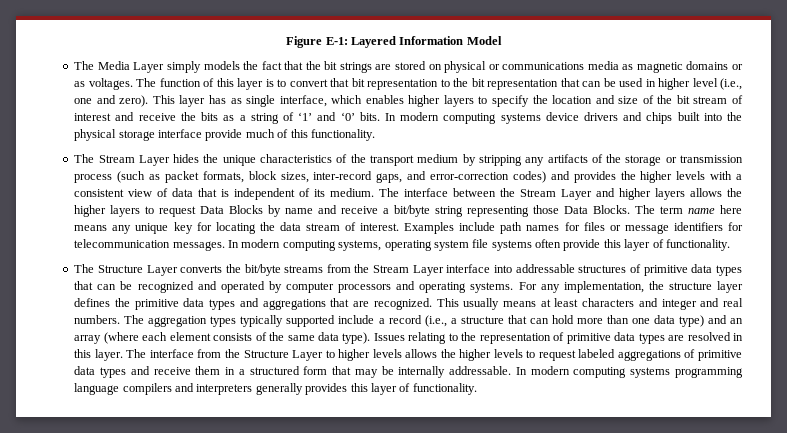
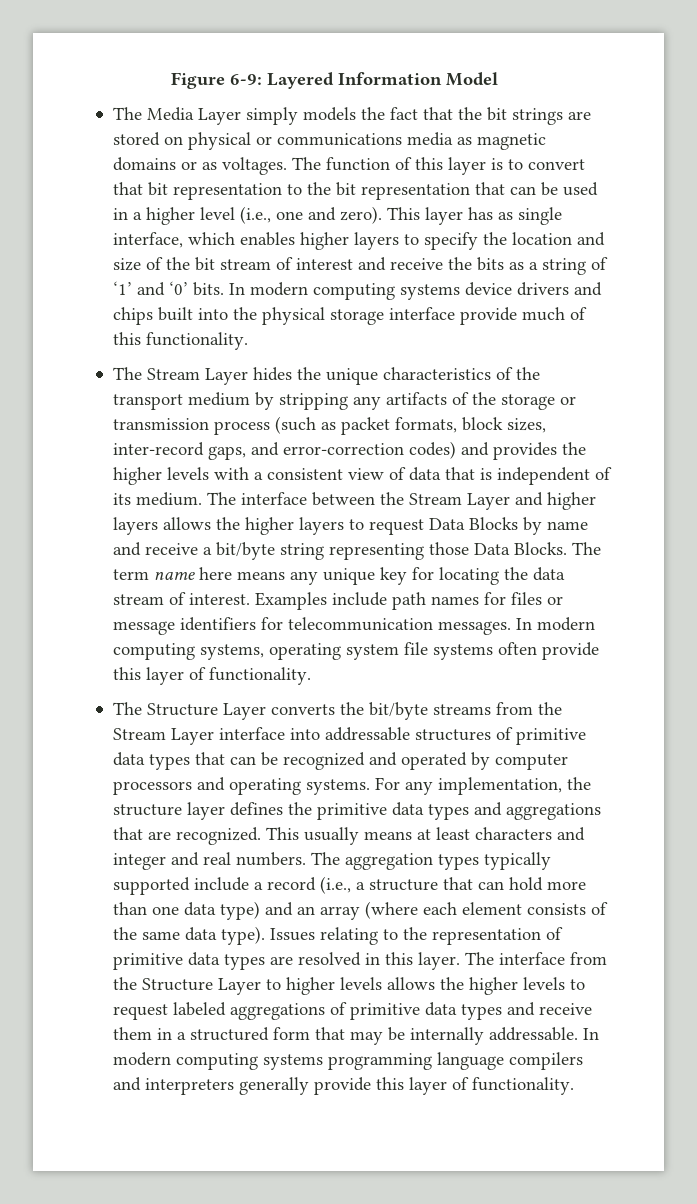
[325,37,348,45] E-1: -> [230,74,262,85] 6-9:
(656, 83) none -> [132,212,142,220] a
[305,383,348,395] provides -> [313,1077,371,1095] provide

